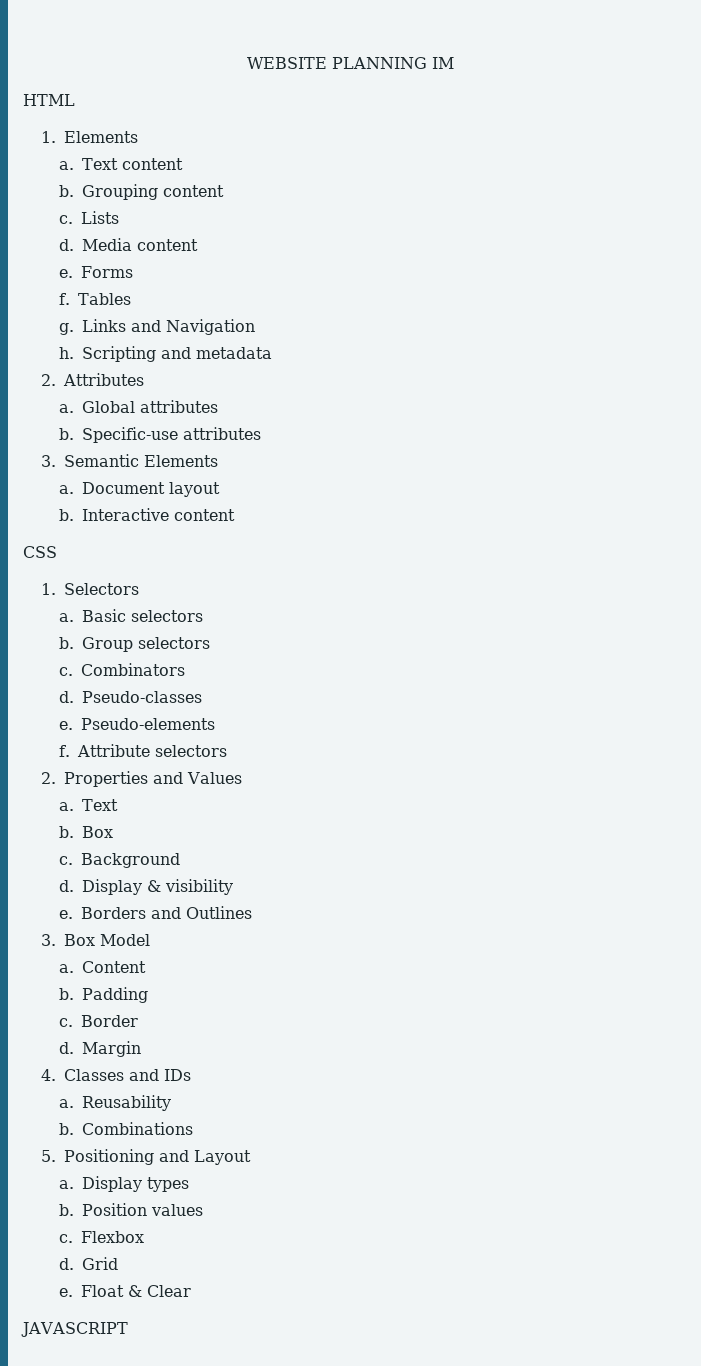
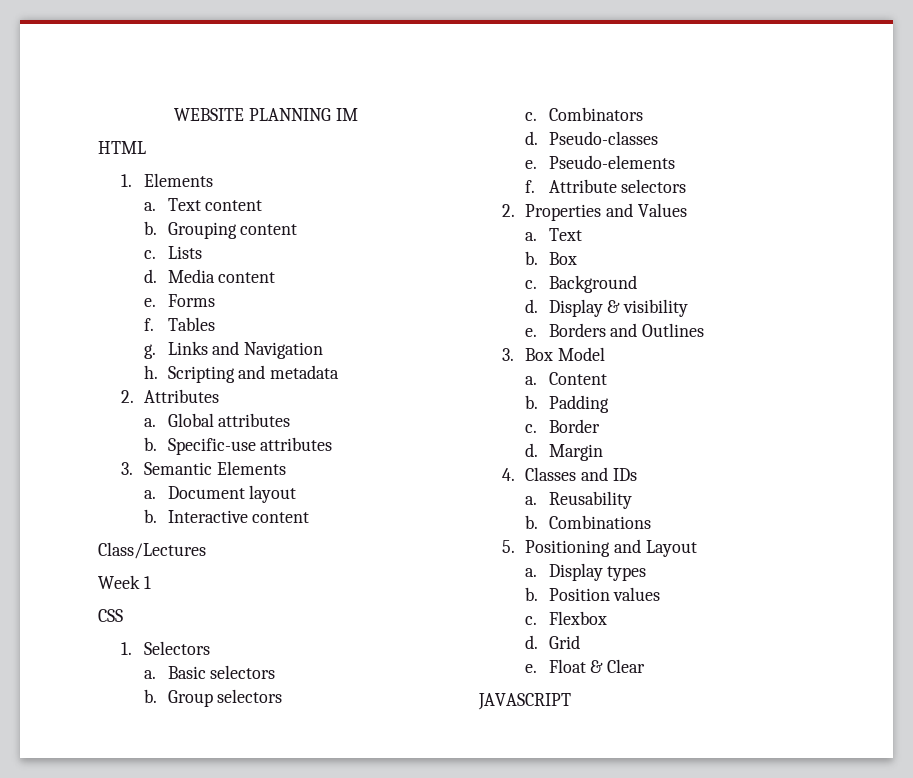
(235, 515) none -> [98,542,206,559] [98,575,151,589] // Class/Lectures // Week 1

